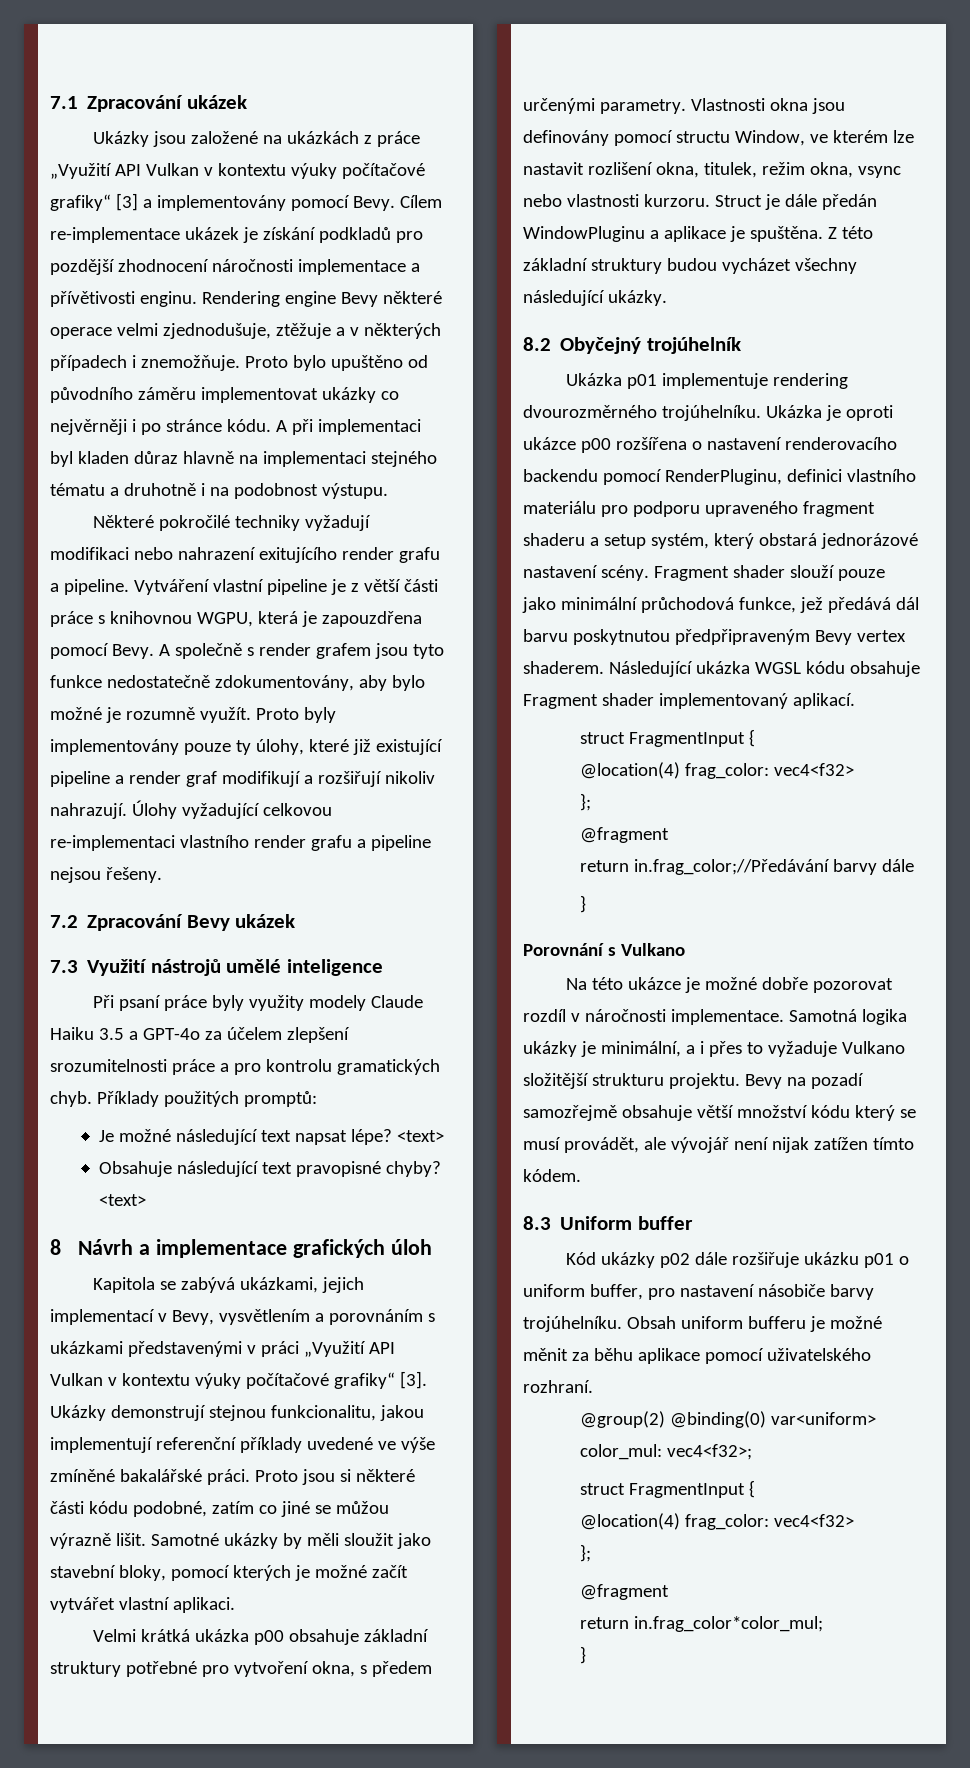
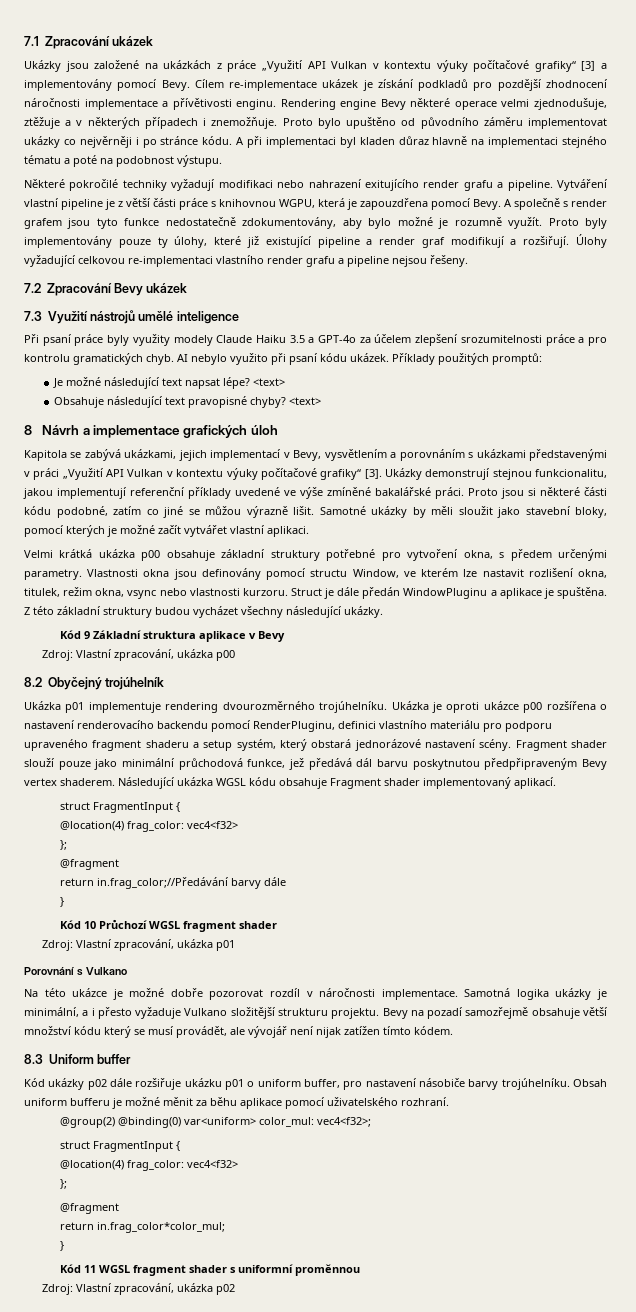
[123,483,205,496] druhotně i -> [73,155,97,167] poté
[317,771,435,787] [50,803,127,819] rozšiřují nikoliv nahrazují. -> [523,236,570,248] rozšiřují.
(92, 1099) none -> [177,353,389,365] AI nebylo využito při psaní kódu ukázek.
(667, 298) none -> [60,630,286,642] [42,649,236,661] // Kód 9 Základní struktura aplikace v Bevy // Zdroj: Vlastní zpracování, ukázka p00
(586, 904) none -> [60,919,278,932] [42,939,236,951] // Kód 10 Průchozí WGSL fragment shader // Zdroj: Vlastní zpracování, ukázka p01
[708,1041,763,1057] přes to -> [97,1007,132,1019] přesto
(586, 1655) none -> [60,1264,361,1276] [42,1283,236,1295] // Kód 11 WGSL fragment shader s uniformní proměnnou // Zdroj: Vlastní zpracování, ukázka p02

